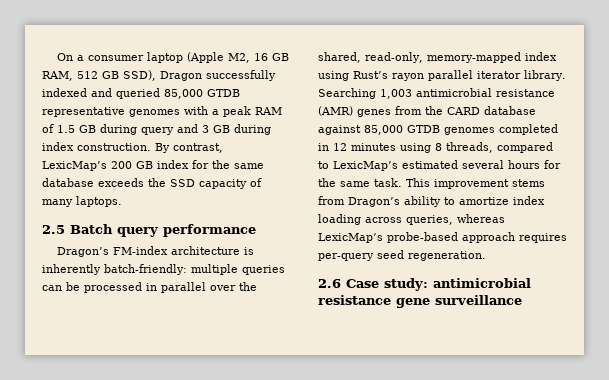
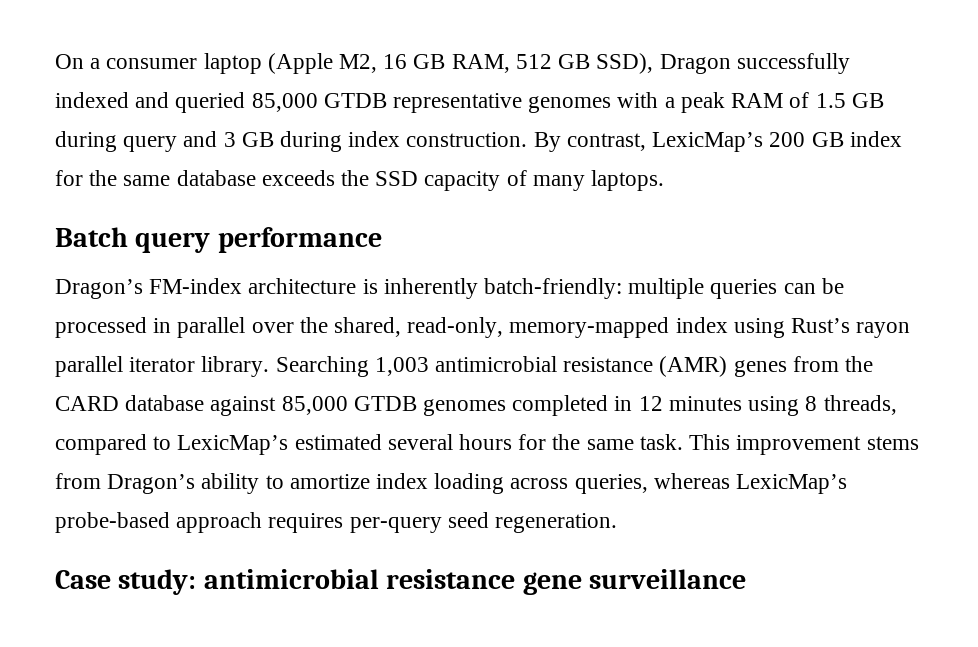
[42,225,65,234] 2.5 -> (665, 180) none
[318,279,341,288] 2.6 -> (618, 523) none

